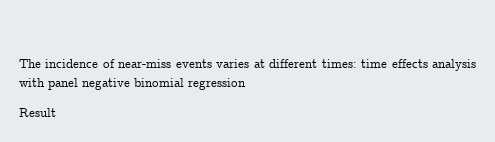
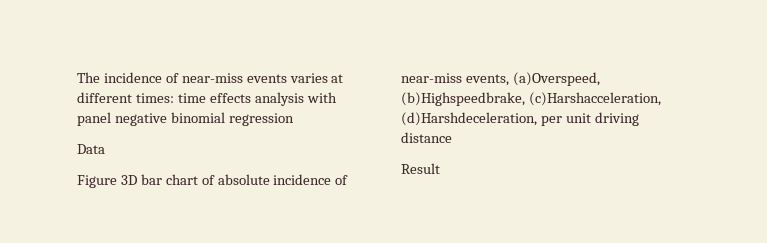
(246, 84) none -> [77,144,105,154] [77,174,349,188] [401,72,600,86] [401,92,661,106] [401,112,639,126] [401,132,452,143] // Data // Figure 3D bar chart of absolute incidence of near-miss events, (a)Overspeed, (b)Highspeedbrake, (c)Harshacceleration, (d)Harshdeceleration, per unit driving distance

